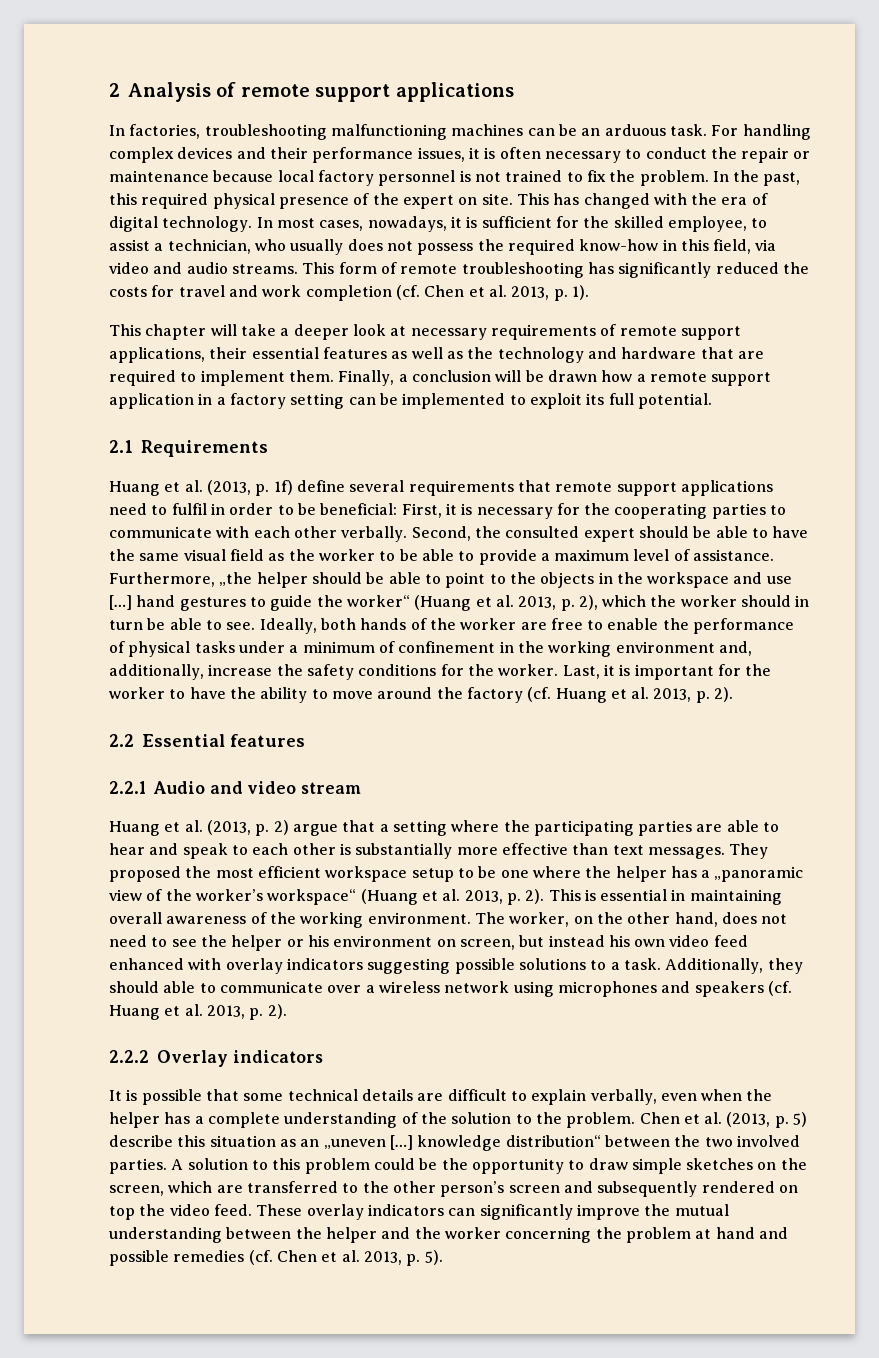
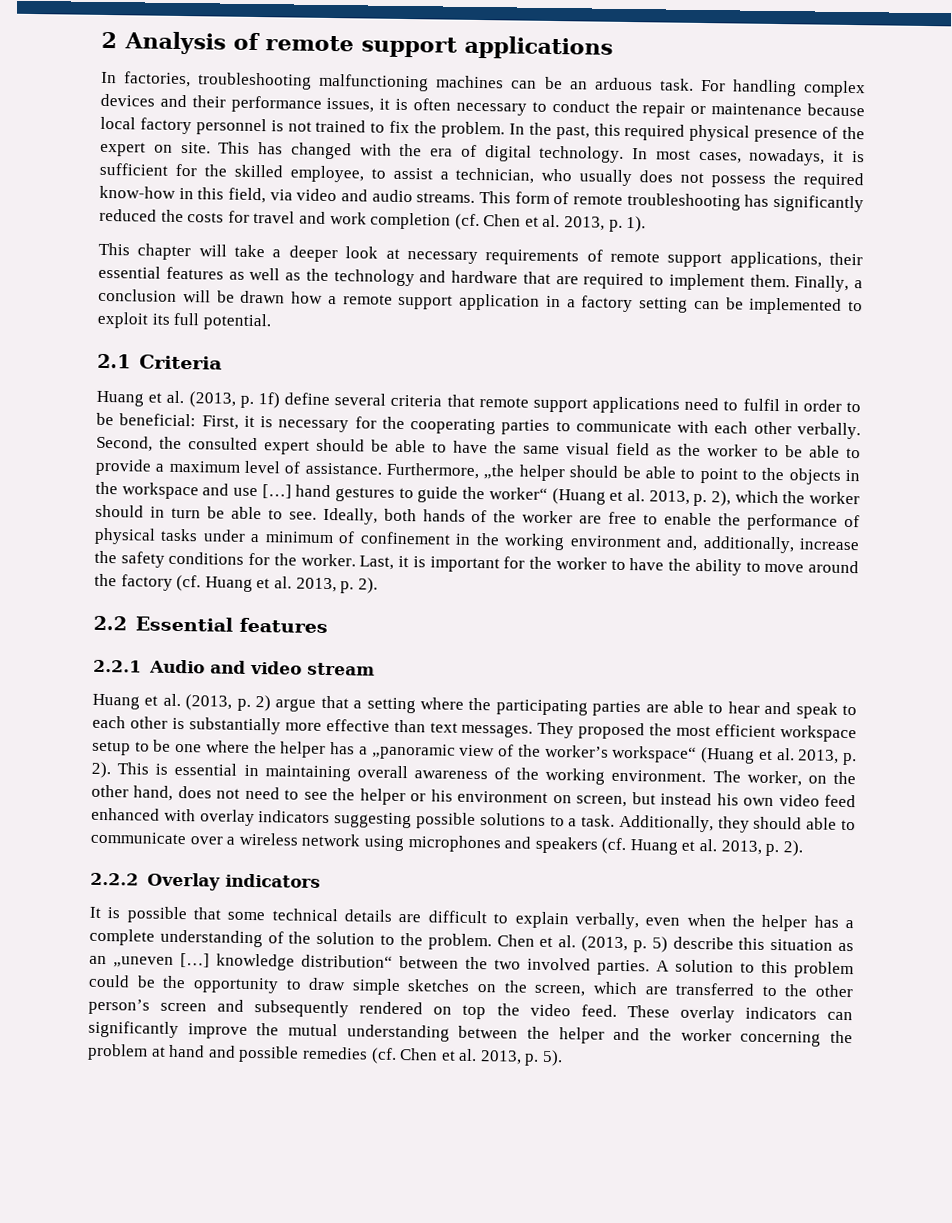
[141,440,268,457] Requirements -> [138,354,222,370] Criteria
[408,480,514,496] requirements -> [390,394,443,407] criteria

